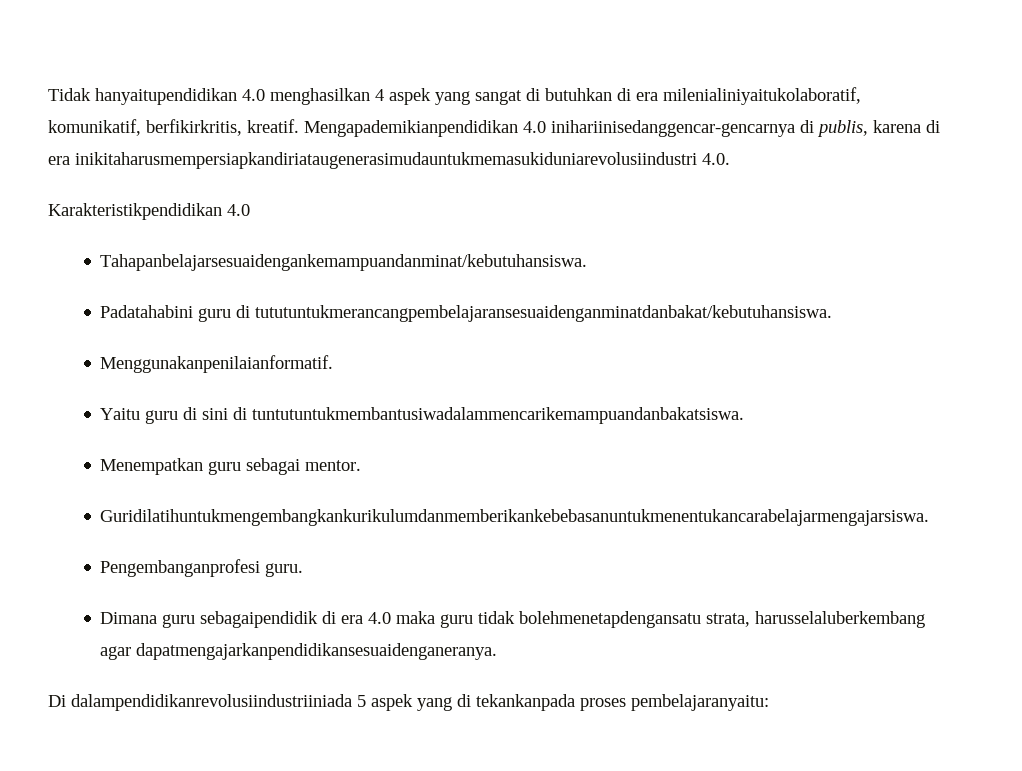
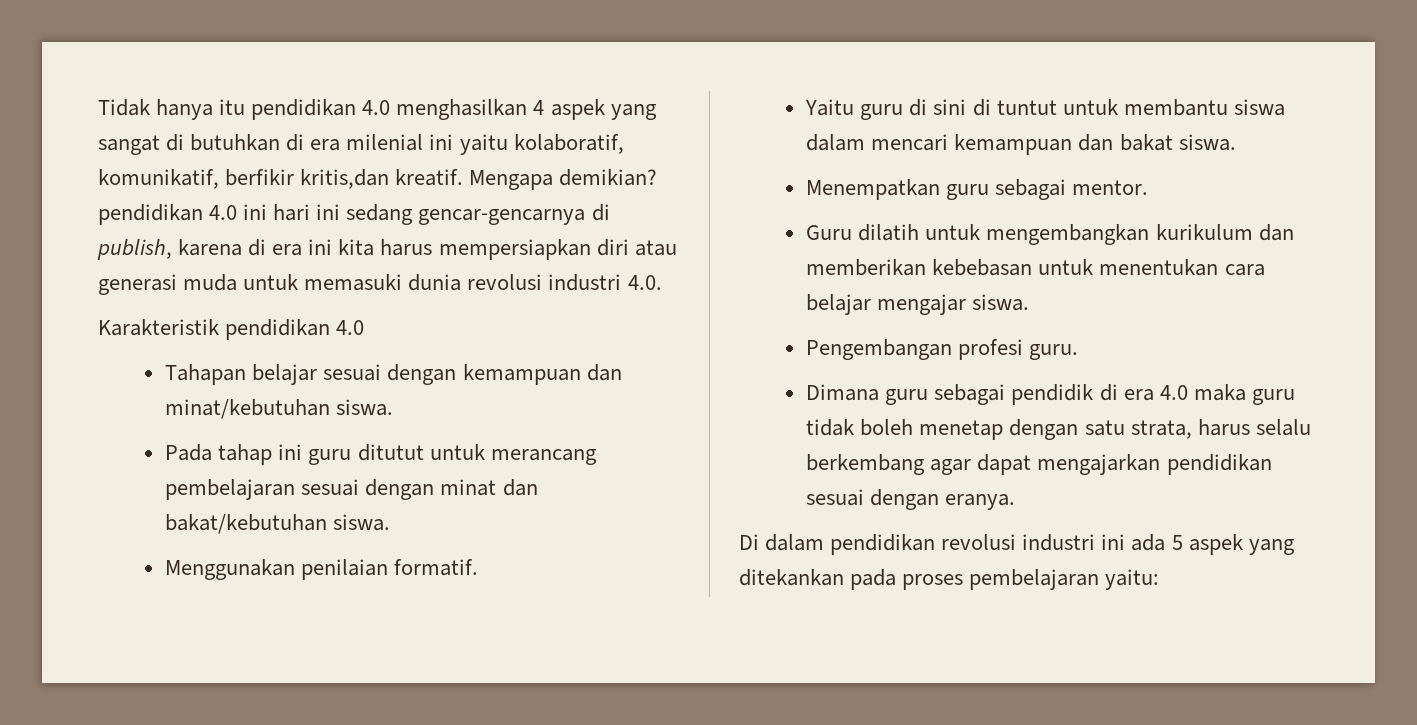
[95,88,237,105] hanyaitupendidikan -> [156,99,357,120] hanya itu pendidikan
[663,87,861,105] [48,119,940,137] [48,152,697,169] milenialiniyaitukolaboratif, komunikatif, berfikirkritis, kreatif. Mengapademikianpendidikan 4.0 inihariinisedanggencar-gencarnya di publis, karena di era inikitaharusmempersiapkandiriataugenerasimudauntukmemasukiduniarevolusiindustri -> [346,134,624,155] [98,169,658,190] [98,204,610,225] [97,239,677,260] [98,274,622,295] milenial ini yaitu kolaboratif, komunikatif, berfikir kritis,dan kreatif. Mengapa demikian? pendidikan 4.0 ini hari ini sedang gencar-gencarnya di publish, karena di era ini kita harus mempersiapkan diri atau generasi muda untuk memasuki dunia revolusi industri
[48,203,222,220] Karakteristikpendidikan -> [98,319,331,340] Karakteristik pendidikan
[100,254,588,271] [100,305,833,322] [100,355,334,373] Tahapanbelajarsesuaidengankemampuandanminat/kebutuhansiswa. // Padatahabini guru di tututuntukmerancangpembelajaransesuaidenganminatdanbakat/kebutuhansiswa. // Menggunakanpenilaianformatif. -> [165,364,622,385] [165,399,394,419] [165,444,597,465] [165,479,538,500] [165,514,391,534] [165,559,479,580] Tahapan belajar sesuai dengan kemampuan dan minat/kebutuhan siswa. // Pada tahap ini guru ditutut untuk merancang pembelajaran sesuai dengan minat dan bakat/kebutuhan siswa. // Menggunakan penilaian formatif.
[252,407,745,424] [100,458,362,475] [100,509,930,526] [100,559,261,577] tuntutuntukmembantusiwadalammencarikemampuandanbakatsiswa. // Menempatkan guru sebagai mentor. // Guridilatihuntukmengembangkankurikulumdanmemberikankebebasanuntukmenentukancarabelajarmengajarsiswa. // Pengembanganprofesi -> [996,99,1285,116] [806,134,1236,155] [806,179,1149,200] [806,224,1294,245] [806,259,1265,276] [806,294,1030,315] [806,339,1024,360] tuntut untuk membantu siswa dalam mencari kemampuan dan bakat siswa. // Menempatkan guru sebagai mentor. // Guru dilatih untuk mengembangkan kurikulum dan memberikan kebebasan untuk menentukan cara belajar mengajar siswa. // Pengembangan profesi
[200,611,319,628] sebagaipendidik -> [934,384,1094,405] sebagai pendidik
[519,611,926,628] [100,643,498,660] [48,694,769,711] bolehmenetapdengansatu strata, harusselaluberkembang agar dapatmengajarkanpendidikansesuaidenganeranya. // Di dalampendidikanrevolusiindustriiniada 5 aspek yang di tekankanpada proses pembelajaranyaitu: -> [860,419,1311,440] [806,454,1272,475] [806,489,1016,510] [739,534,1295,555] [739,569,1160,590] boleh menetap dengan satu strata, harus selalu berkembang agar dapat mengajarkan pendidikan sesuai dengan eranya. // Di dalam pendidikan revolusi industri ini ada 5 aspek yang ditekankan pada proses pembelajaran yaitu:

